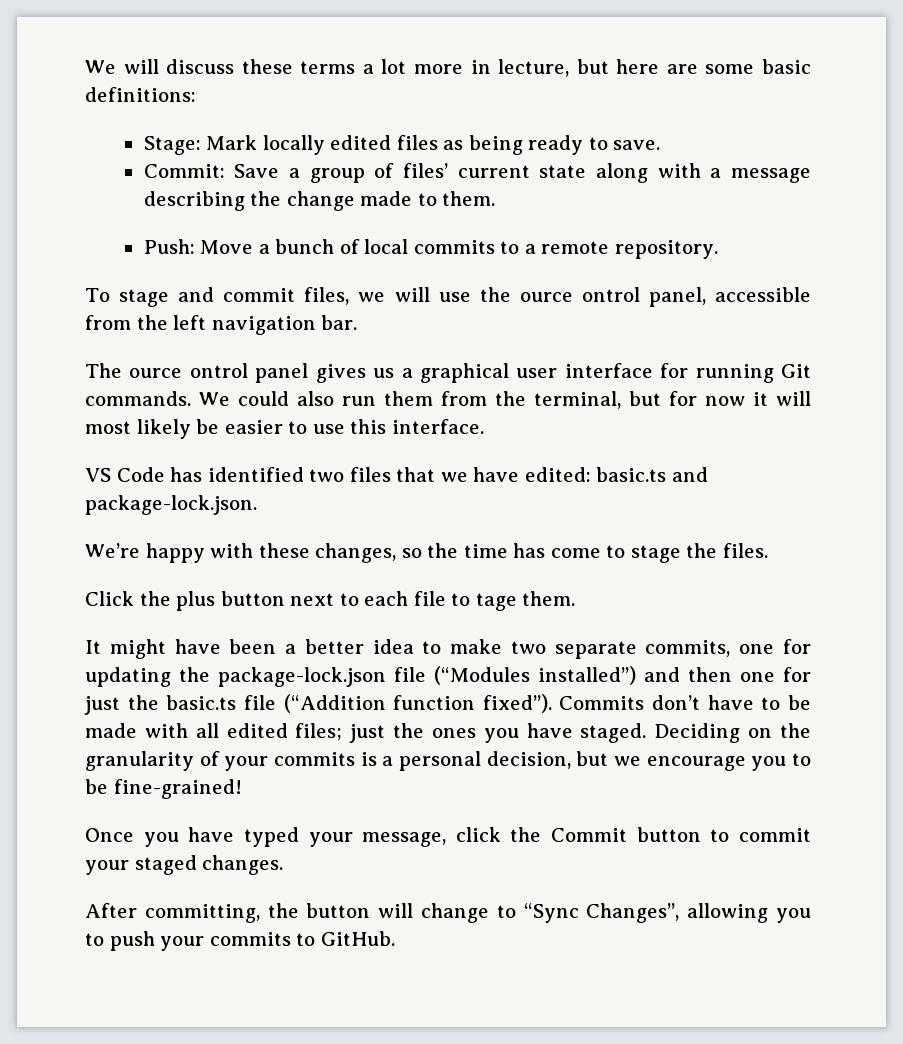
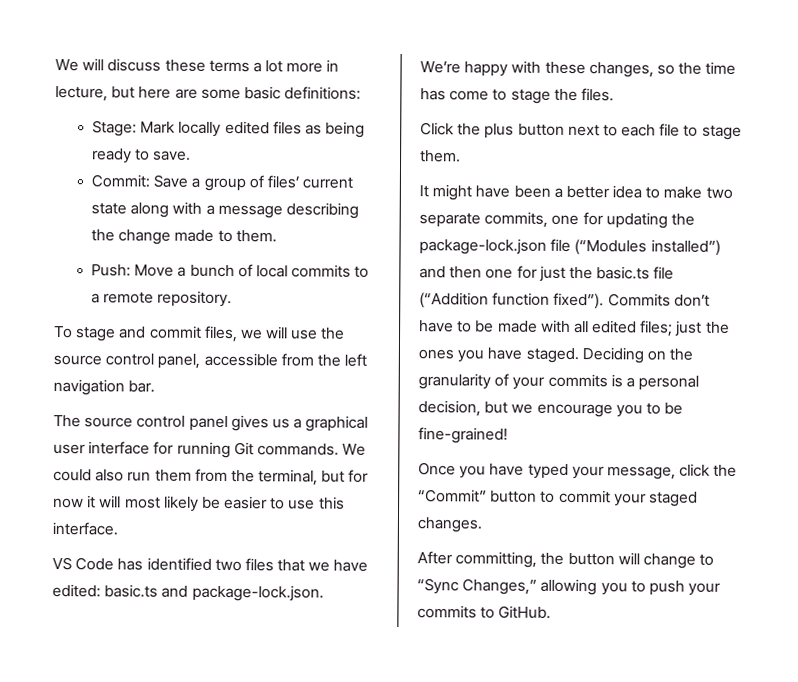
[519,287,640,302] ource ontrol -> [53,353,155,366] source control
[129,363,248,378] ource ontrol -> [84,415,186,428] source control
[475,593,517,611] tage -> [701,124,742,140] stage
[551,828,628,842] Commit -> [418,489,487,503] “Commit”
[586,903,680,923] Changes”, -> [462,578,538,595] Changes,”

